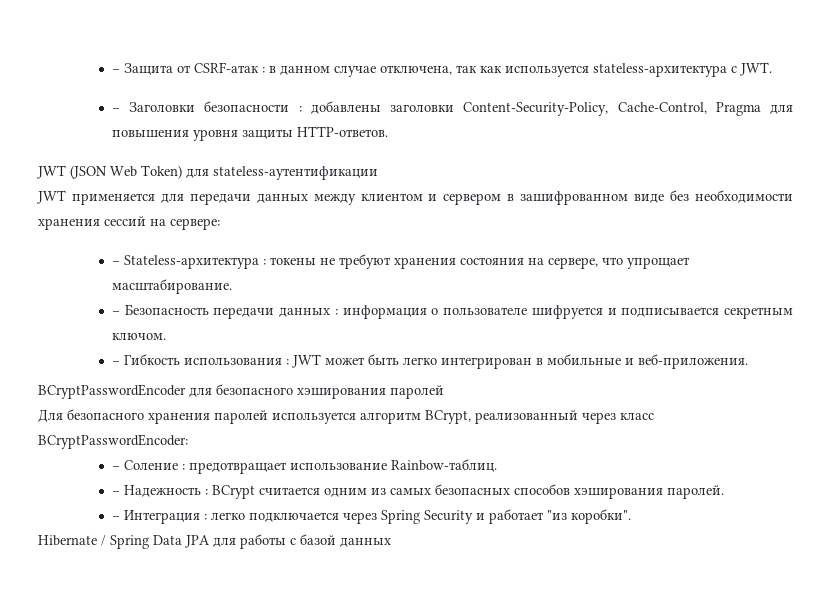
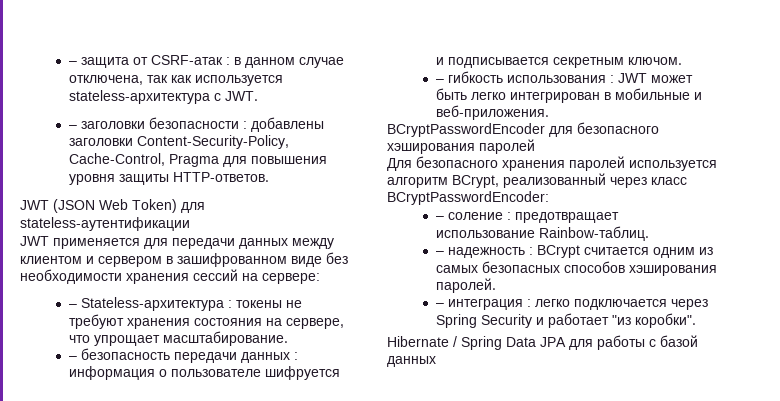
[111,63,173,75] – Защита -> [68,57,129,68] – защита
[129,102,196,112] Заголовки -> [80,121,145,129] заголовки
[124,304,209,315] Безопасность -> [80,348,170,360] безопасность
[123,354,180,365] Гибкость -> [447,71,503,83] гибкость
[123,460,178,470] Соление -> [447,212,503,220] соление
[123,485,201,497] Надежность -> [447,247,525,258] надежность
[123,510,200,524] Интеграция -> [447,299,523,310] интеграция

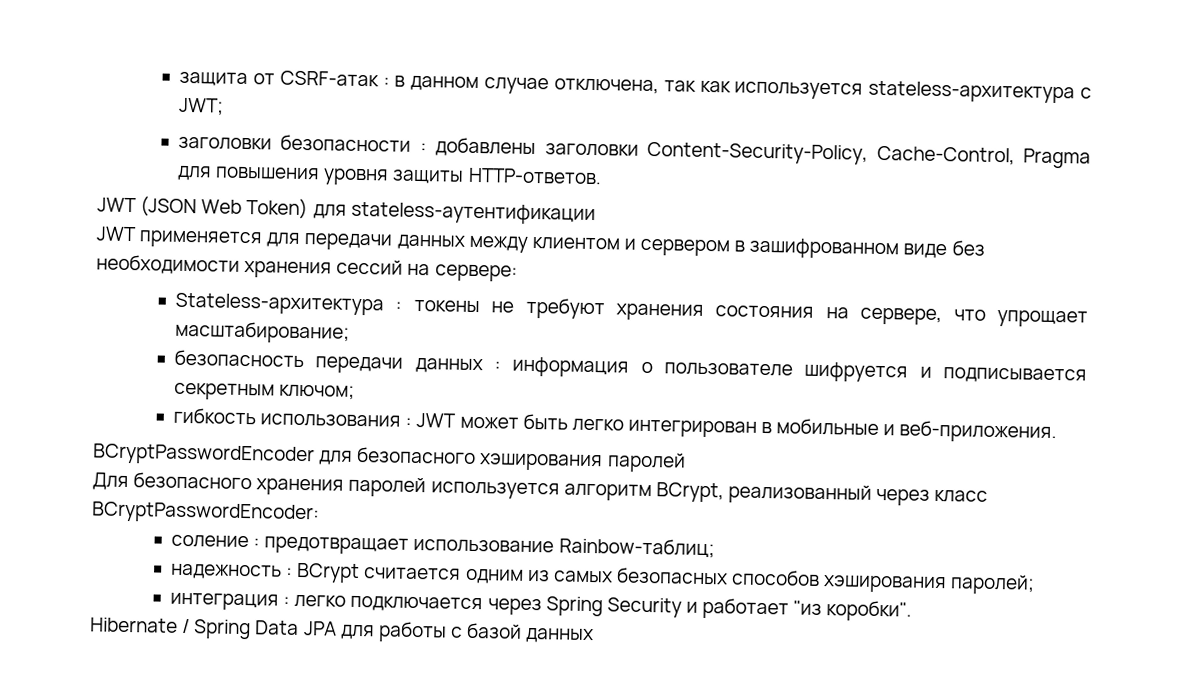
[68,61,77,65] – -> (178, 79) none
[224,91,258,101] [68,125,77,129] JWT. // – -> [178,97,224,116] JWT; //
[68,304,77,308] – -> (518, 273) none
[162,331,288,346] [68,356,77,360] масштабирование. // – -> [174,320,350,344] масштабирование; //
[627,57,682,65] [435,79,444,83] ключом. // – -> [279,384,356,400] ключом; //
[435,216,444,220] – -> (320, 513) none
[538,226,649,241] [435,251,444,255] Rainbow-таблиц. // – -> [558,537,715,559] Rainbow-таблиц; //
[435,278,496,293] [435,303,444,307] паролей. // – -> [950,574,1036,595] паролей; //

